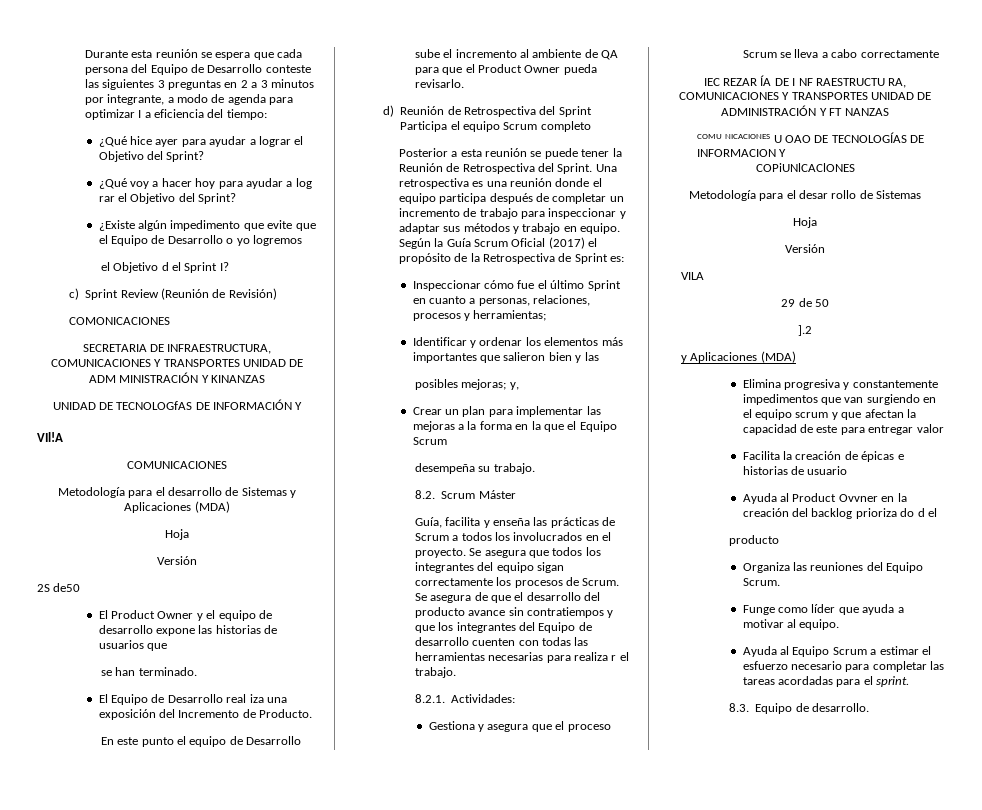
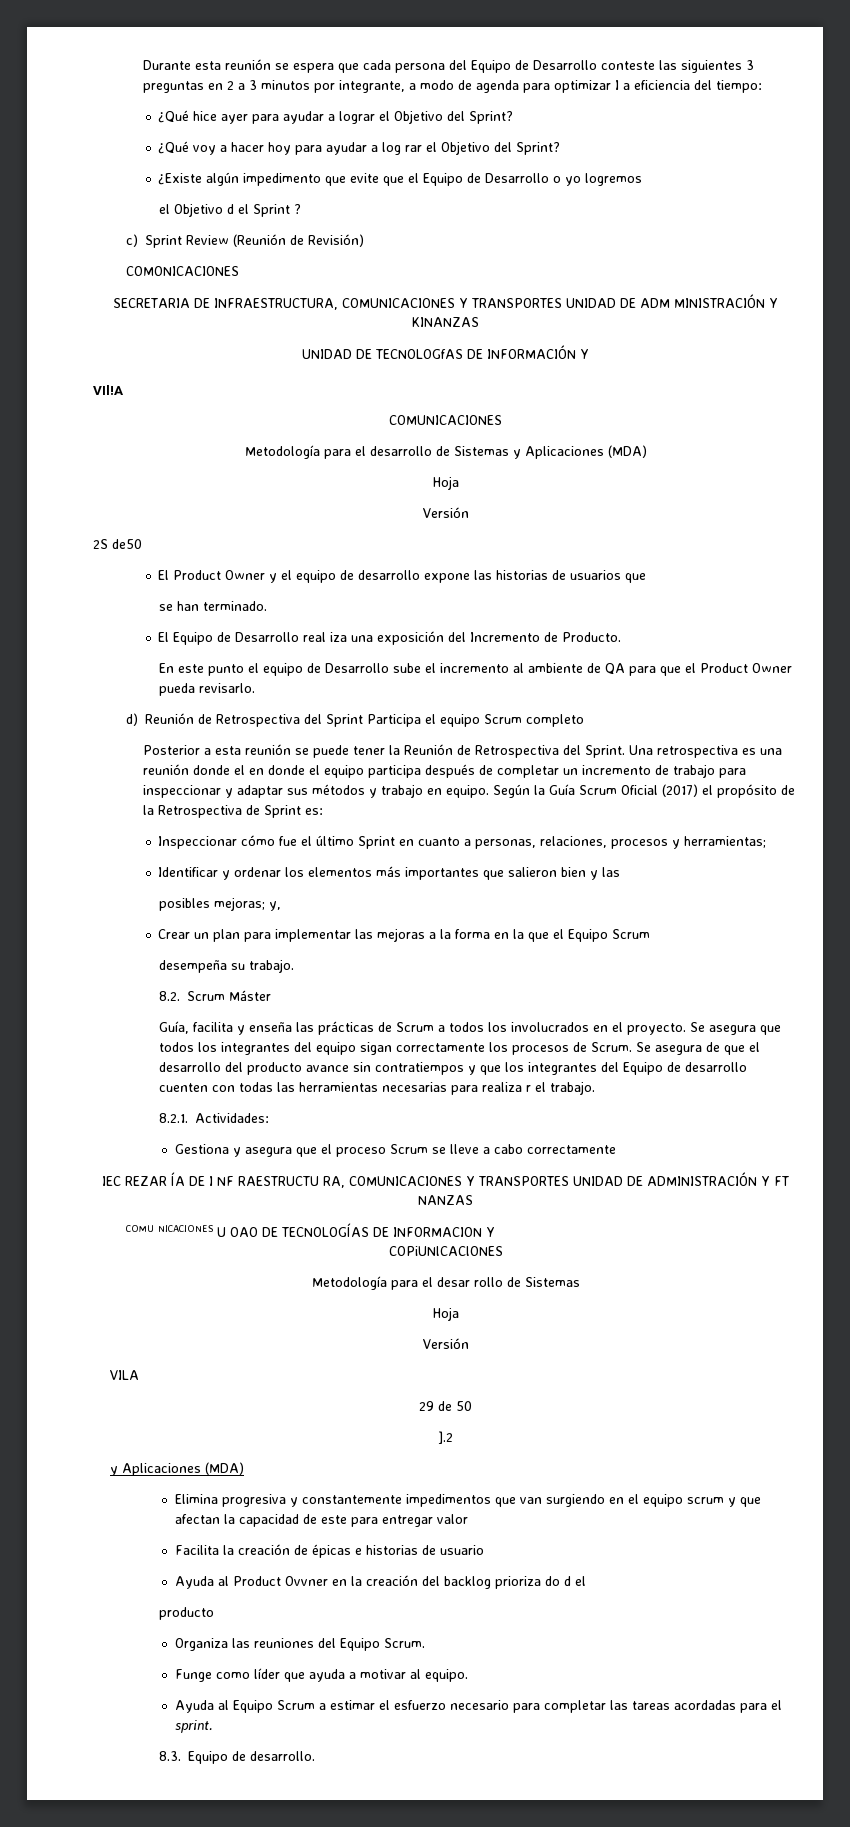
[219,262,229,271] I? -> [294,204,302,214] ?
(602, 182) none -> [248,765,320,775] en donde el
[794,49,819,58] lleva -> [449,1144,479,1154] lleve

